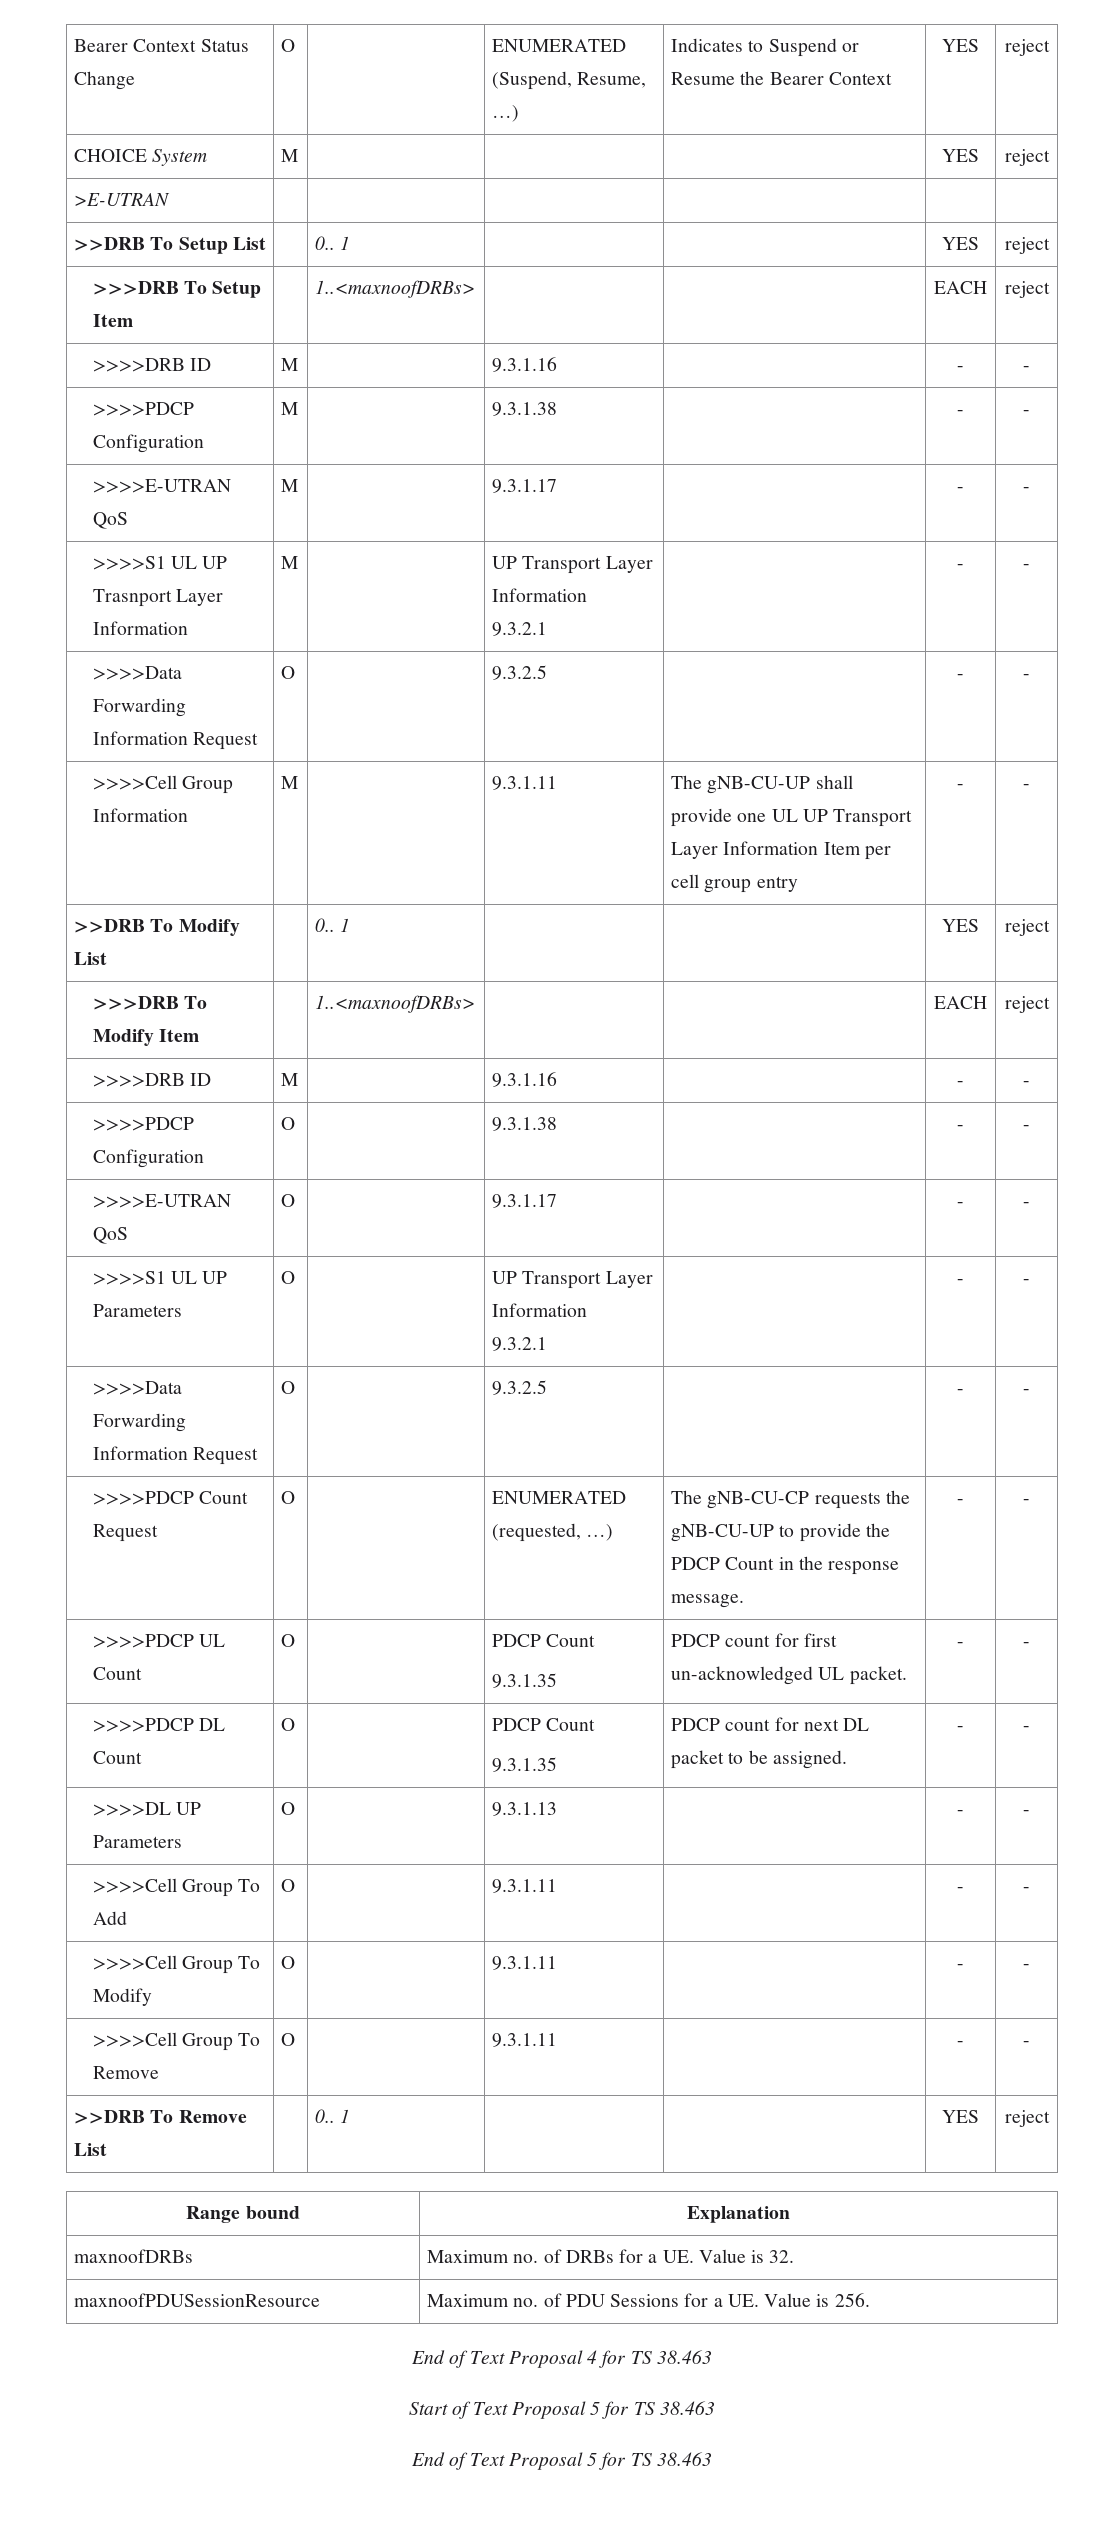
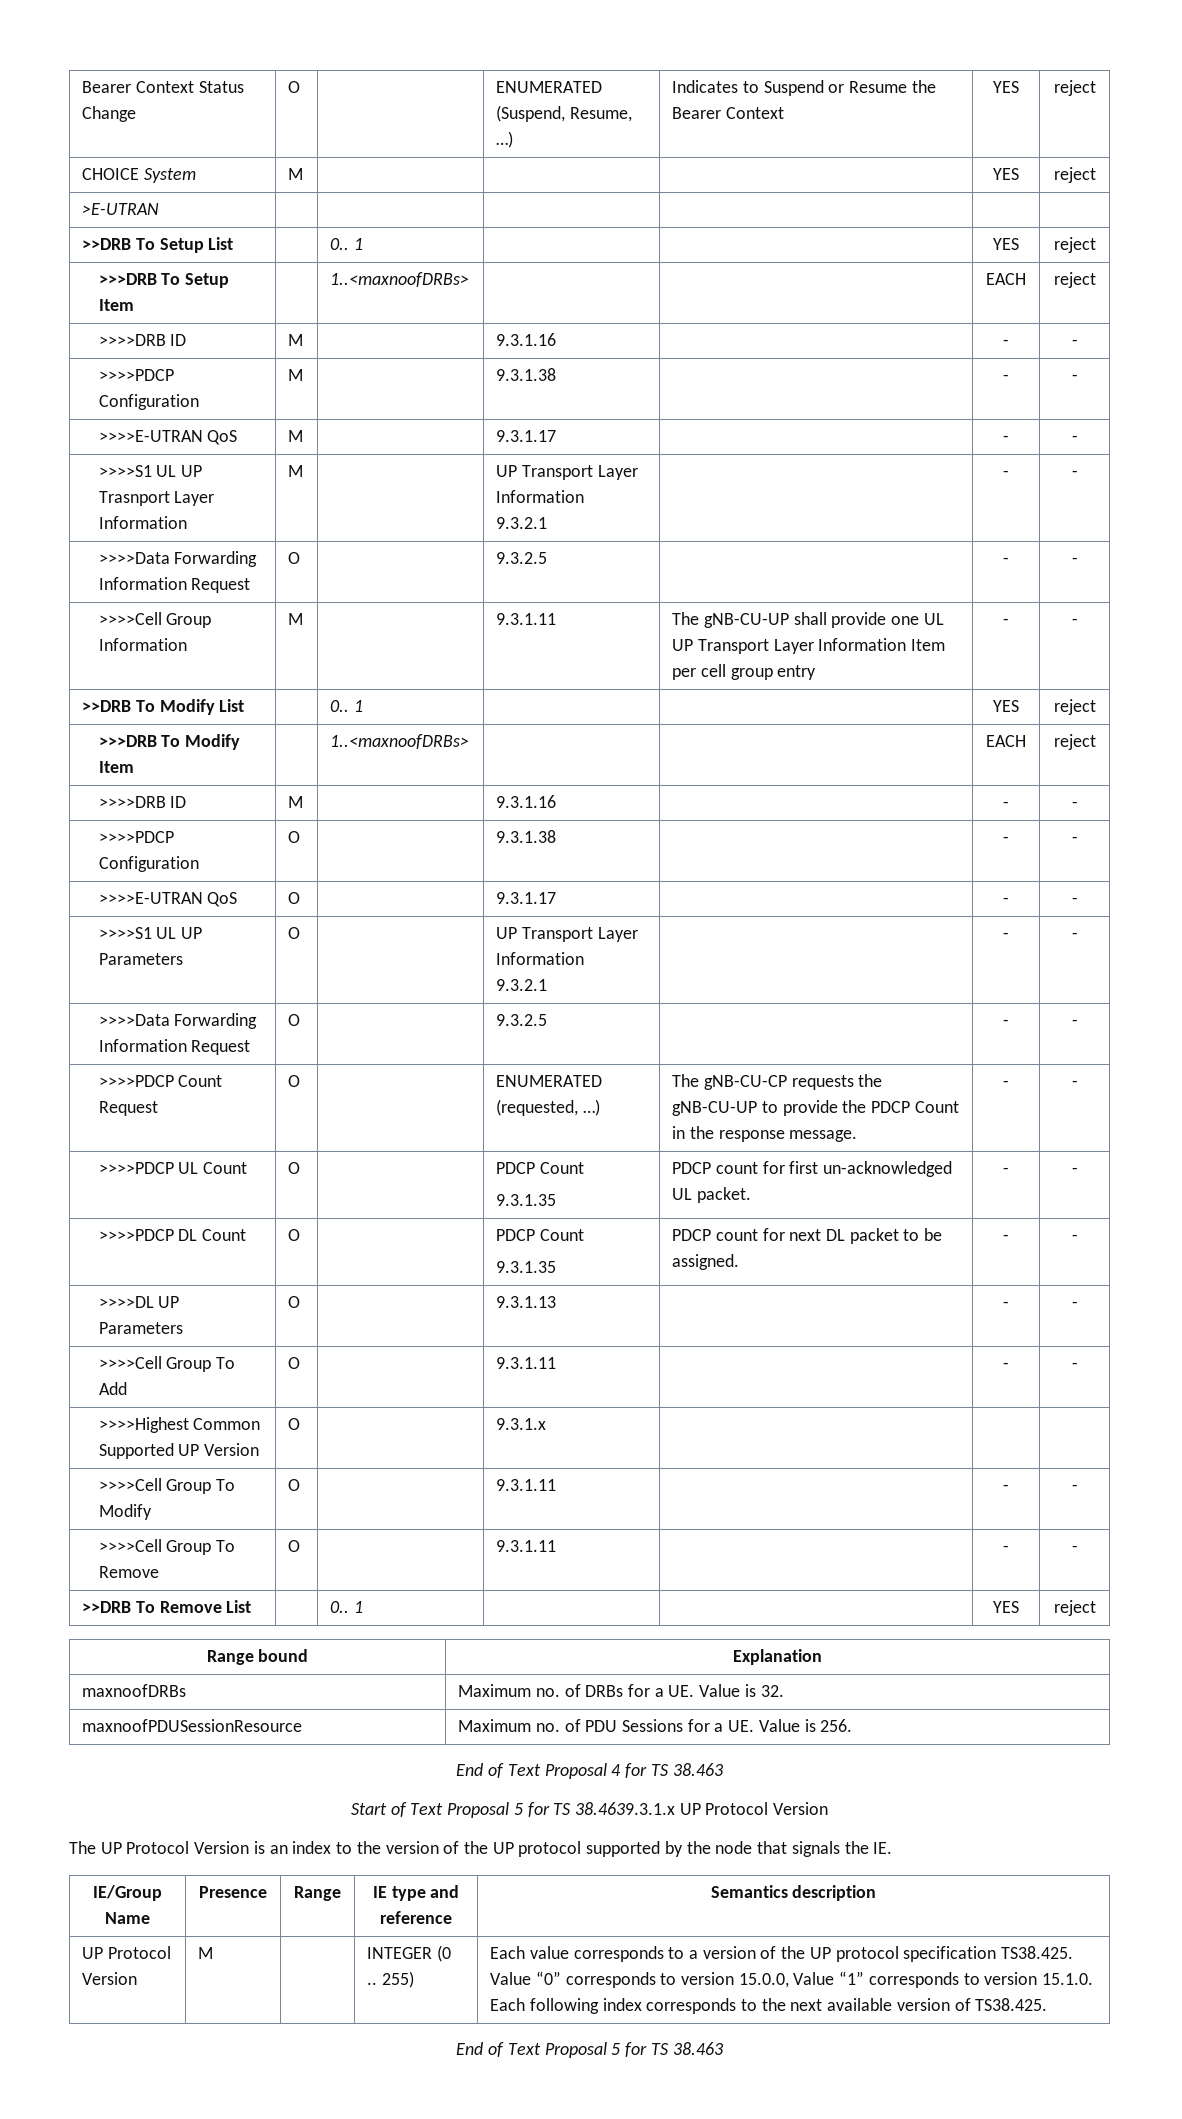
(1030, 1889) none -> [98,1417,261,1433] [98,1443,260,1459] [288,1418,301,1430] [496,1418,547,1430] // >>>>Highest Common Supported UP Version | O | | 9.3.1.x | | |
[659,2401,715,2415] 38.463 -> [574,1802,829,1815] [69,1841,893,1857] [93,1885,162,1901] [105,1912,150,1924] [199,1886,267,1898] [294,1886,341,1901] [372,1885,460,1901] [380,1911,452,1924] [710,1885,877,1901] [82,1946,171,1959] [82,1972,138,1985] [198,1947,214,1959] [367,1945,451,1962] [367,1971,414,1988] [490,1946,1074,1962] [490,1971,1094,1988] [490,1998,1048,2014] 38.4639.3.1.x UP Protocol Version // The UP Protocol Version is an index to the version of the UP protocol supported by the node that signals the IE. // IE/Group Name | Presence | Range | IE type and reference | Semantics description // UP Protocol Version | M | | INTEGER (0 .. 255) | Each value corresponds to a version of the UP protocol specification TS38.425. Value “0” corresponds to version 15.0.0, Value “1” corresponds to version 15.1.0. Each following index corresponds to the next available version of TS38.425.

